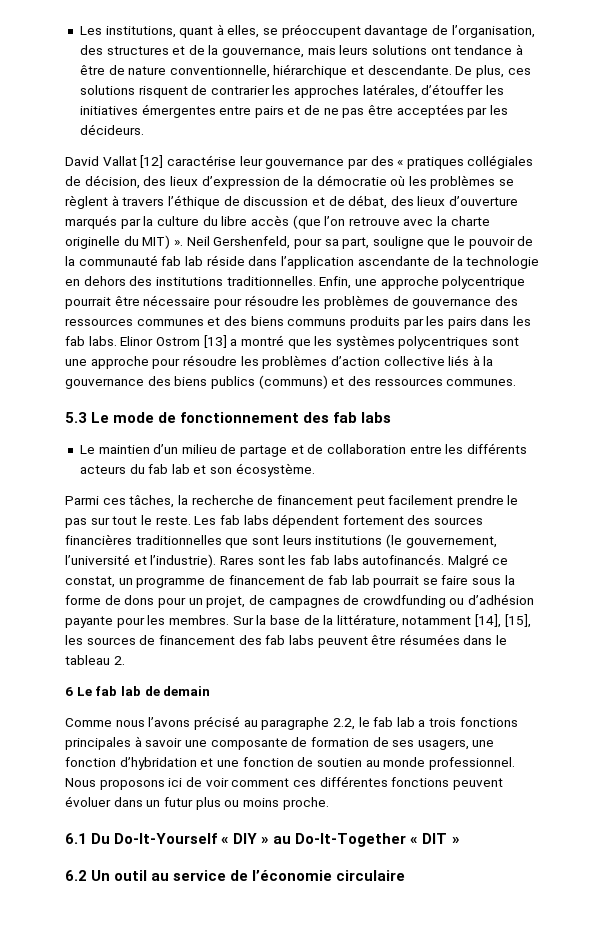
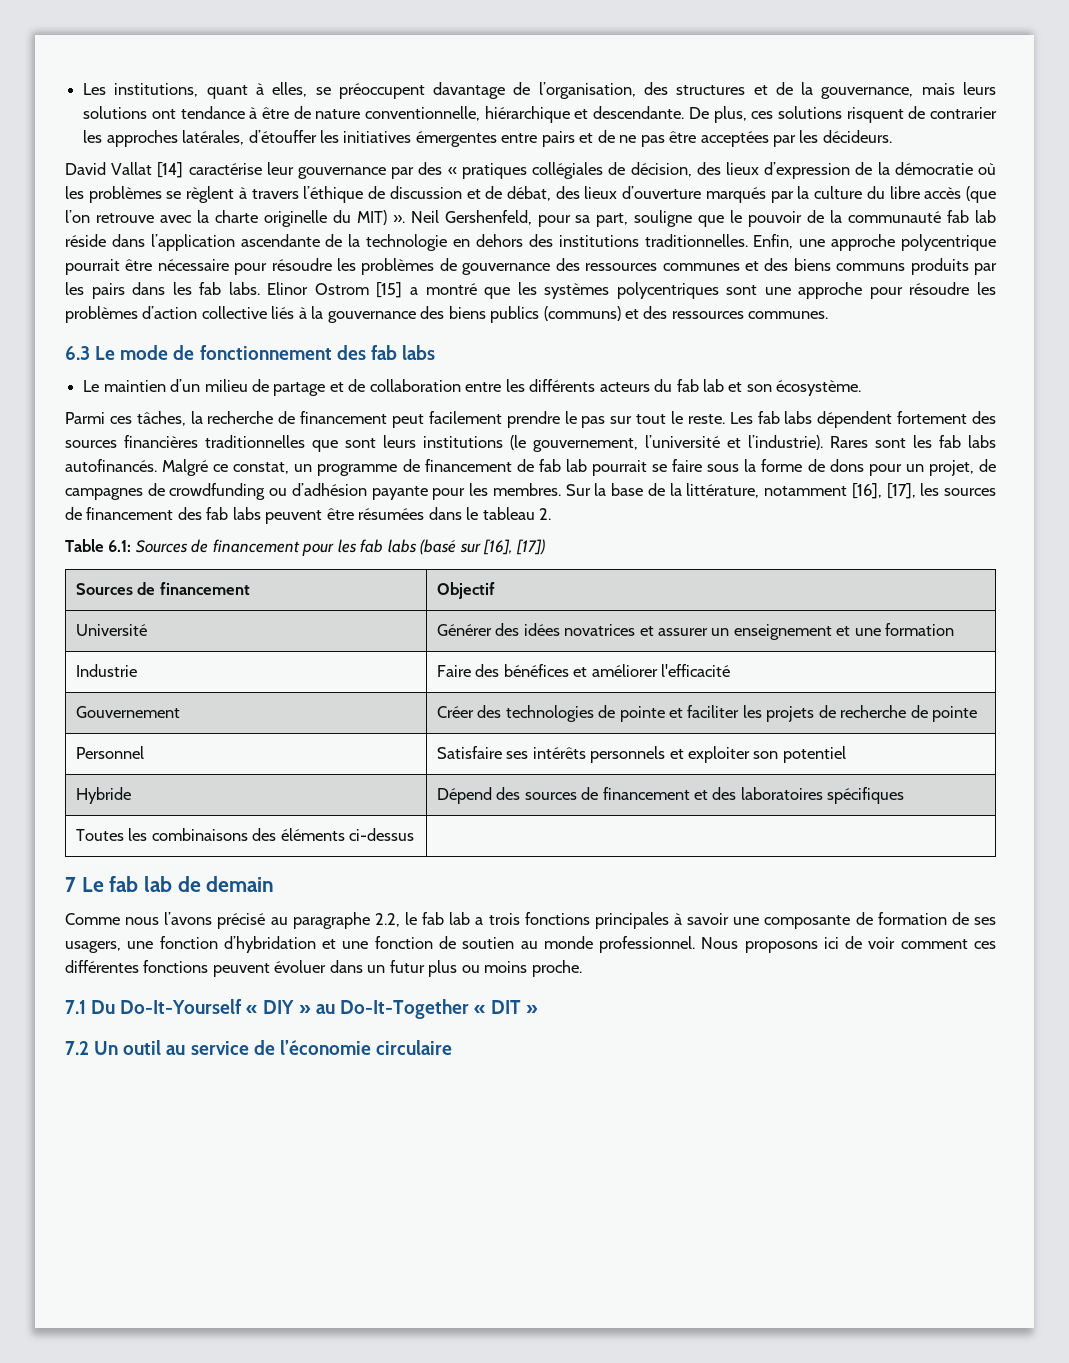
[140,155,164,168] [12] -> [157,162,184,178] [14]
[203,335,227,348] [13] -> [376,282,403,298] [15]
[65,412,87,423] 5.3 -> [65,346,90,360] 6.3
[475,614,531,628] [14], [15], -> [851,483,916,499] [16], [17],
[65,687,73,696] 6 -> [65,539,546,556] [75,582,250,595] [436,582,495,599] [75,624,147,636] [436,623,955,640] [75,664,137,677] [436,664,730,677] [75,706,180,718] [436,705,978,722] [75,746,144,759] [436,746,846,763] [75,787,131,804] [436,787,905,804] [75,828,414,841] [65,877,76,892] Table 6.1: Sources de financement pour les fab labs (basé sur [16], [17]) // Sources de financement | Objectif // Université | Générer des idées novatrices et assurer un enseignement et une formation // Industrie | Faire des bénéfices et améliorer l'efficacité // Gouvernement | Créer des technologies de pointe et faciliter les projets de recherche de pointe // Personnel | Satisfaire ses intérêts personnels et exploiter son potentiel // Hybride | Dépend des sources de financement et des laboratoires spécifiques // Toutes les combinaisons des éléments ci-dessus | // 7
[65,833,87,844] 6.1 -> [65,1000,86,1014] 7.1
[65,870,87,881] 6.2 -> [65,1041,89,1055] 7.2

